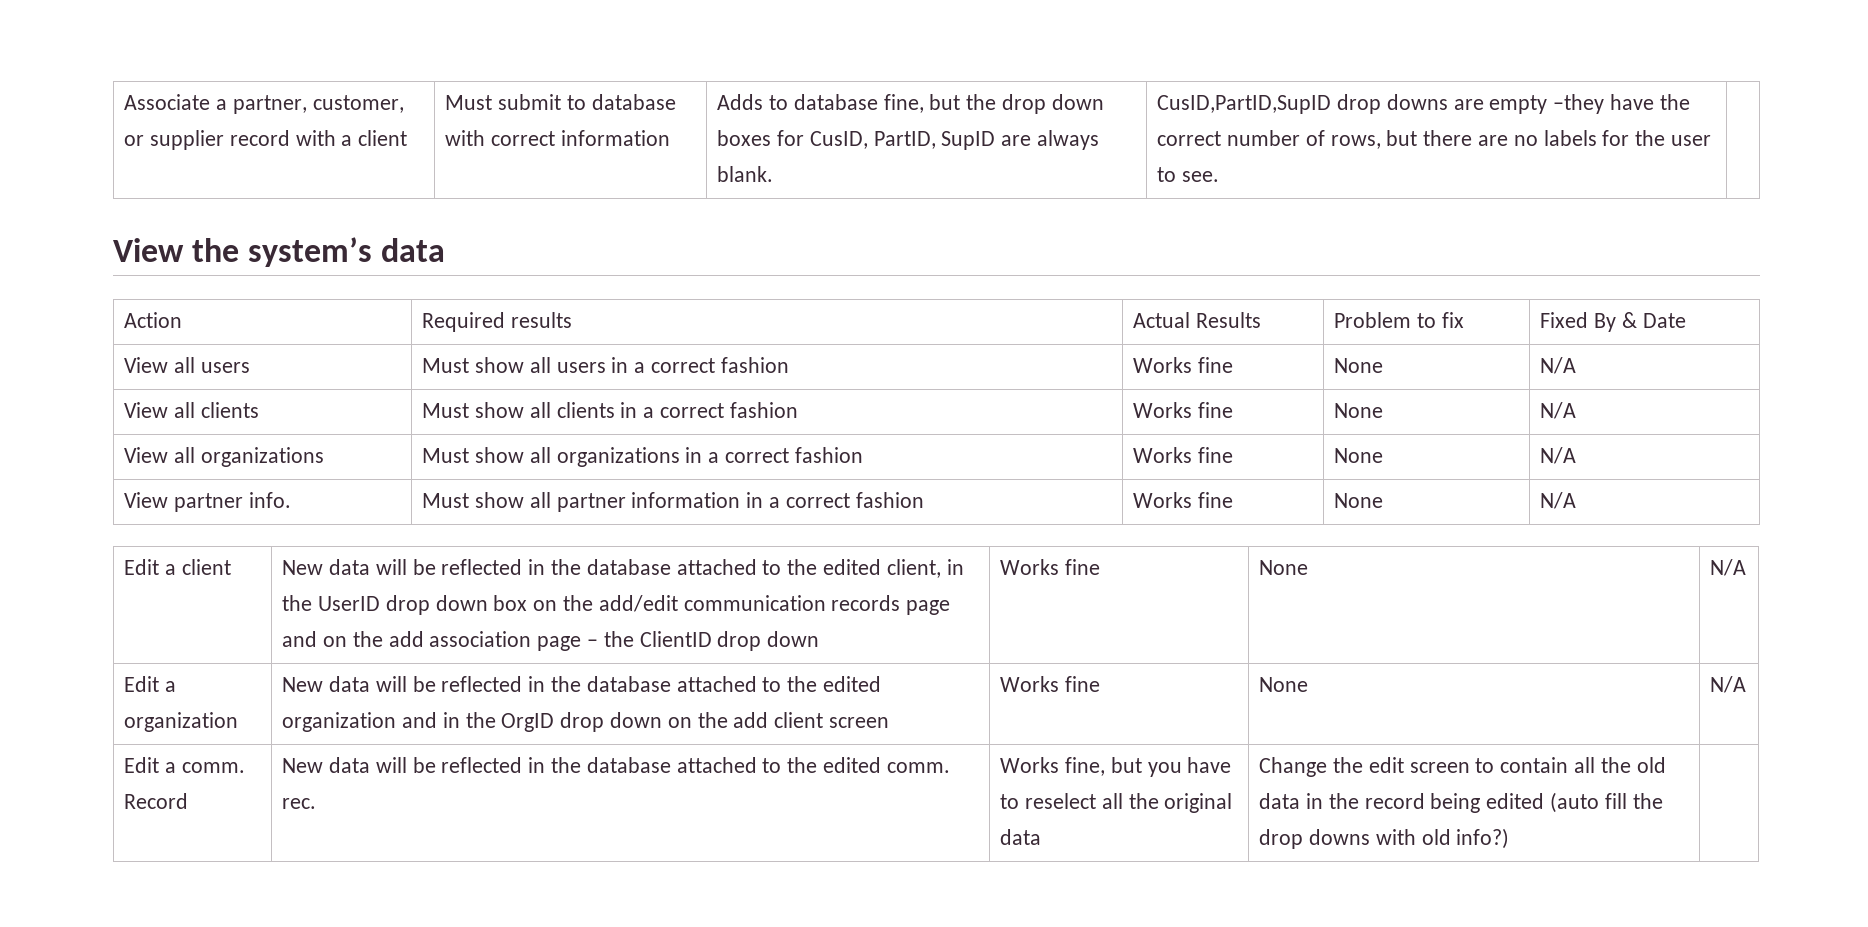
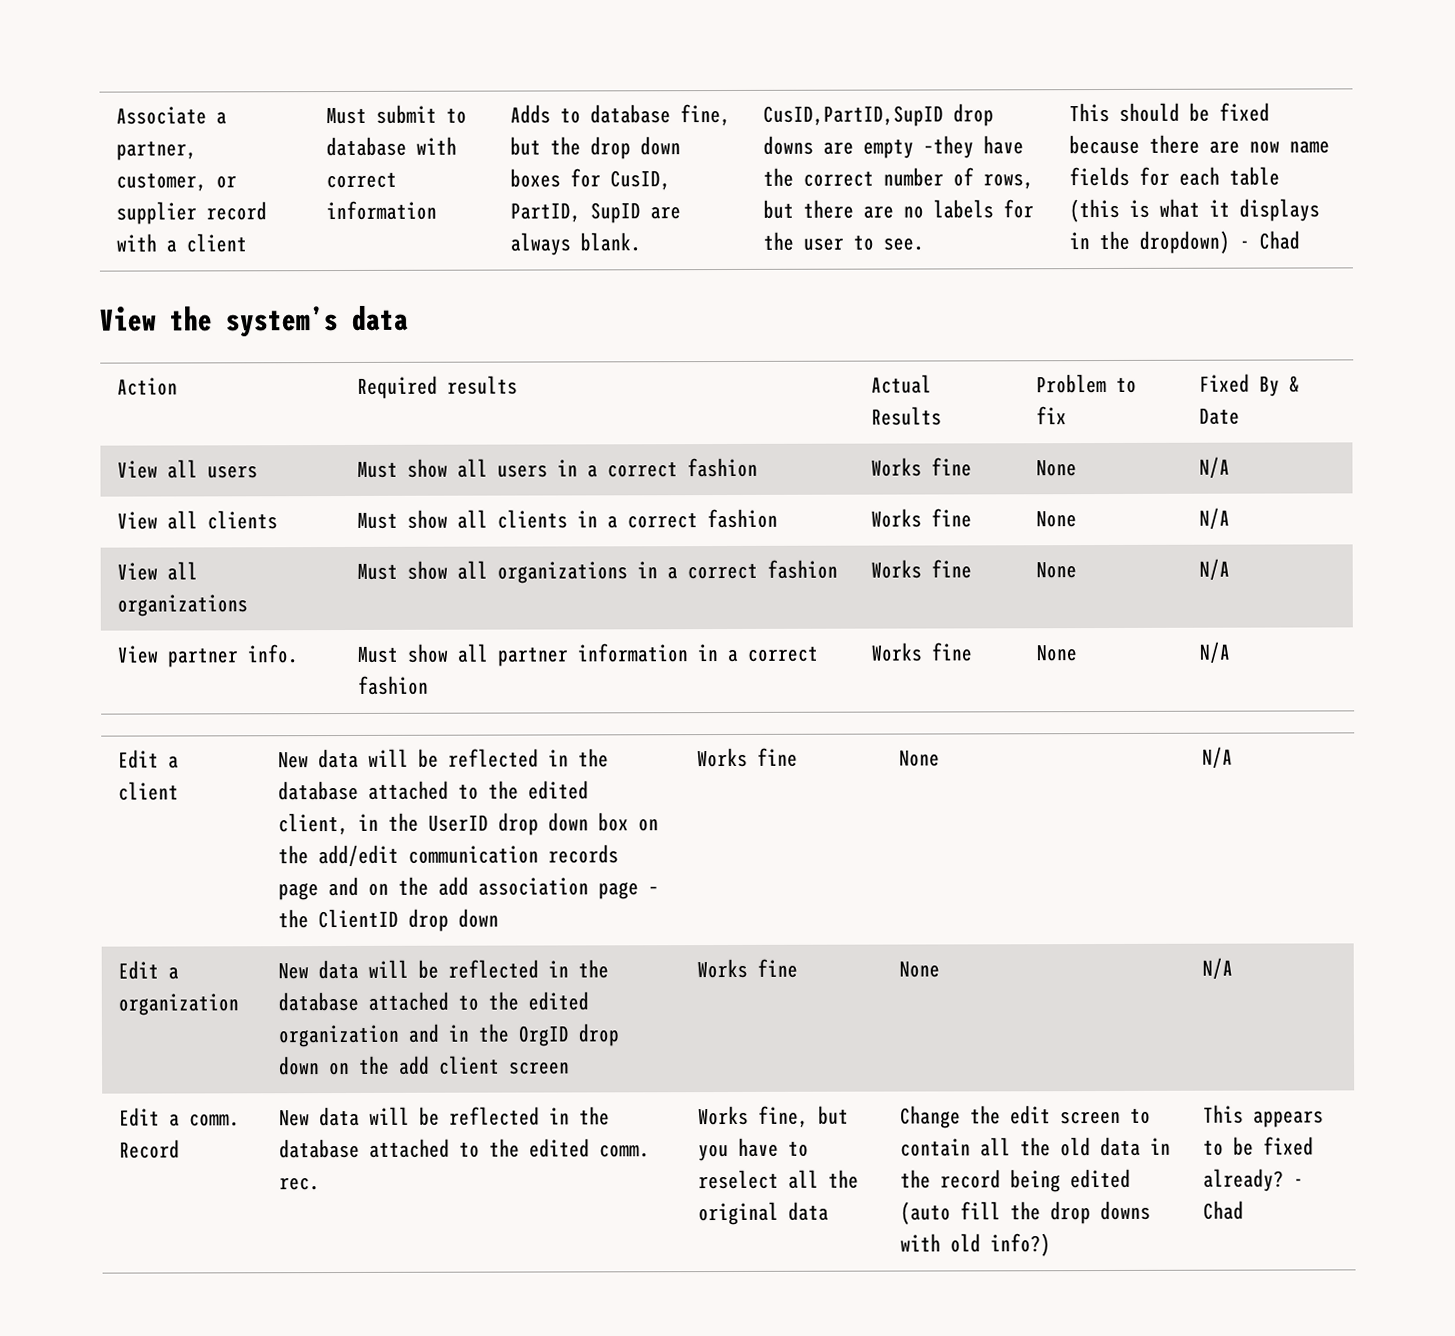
(1219, 176) none -> [1068,102,1270,123] [1068,134,1330,155] [1068,166,1280,187] [1068,198,1320,223] [1068,230,1300,254] This should be fixed because there are now name fields for each table (this is what it displays in the dropdown) - Chad
(1510, 838) none -> [1202,1104,1324,1128] [1202,1136,1314,1156] [1202,1168,1304,1192] [1202,1200,1244,1220] This appears to be fixed already? - Chad

